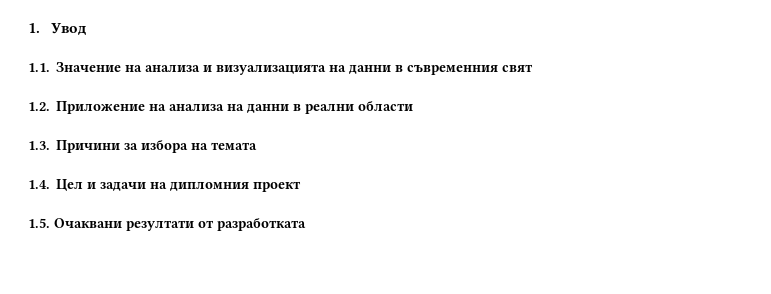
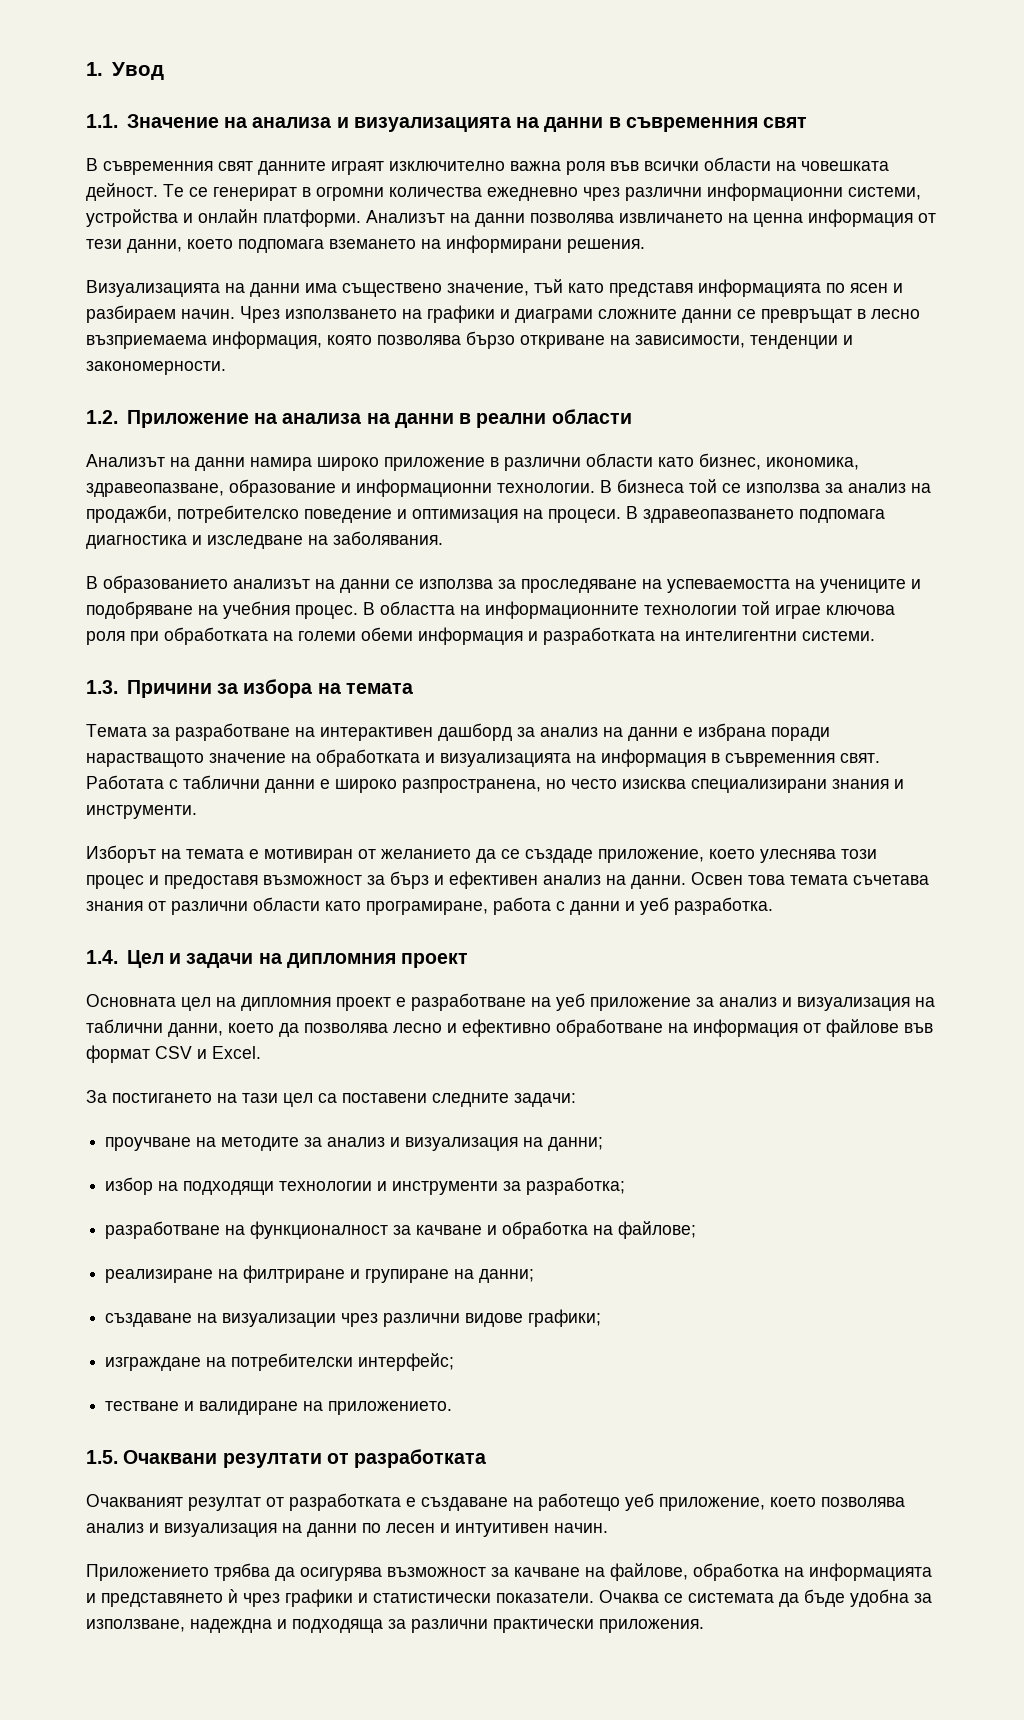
(534, 68) none -> [86,157,889,175] [86,183,921,201] [86,209,936,227] [86,235,645,253] [86,279,903,297] [86,305,920,323] [86,331,853,349] [86,361,226,375] // В съвременния свят данните играят изключително важна роля във всички области на човешката дейност. Те се генерират в огромни количества ежедневно чрез различни информационни системи, устройства и онлайн платформи. Анализът на данни позволява извличането на ценна информация от тези данни, което подпомага вземането на информирани решения. // Визуализацията на данни има съществено значение, тъй като представя информацията по ясен и разбираем начин. Чрез използването на графики и диаграми сложните данни се превръщат в лесно възприемаема информация, която позволява бързо откриване на зависимости, тенденции и закономерности.
(414, 106) none -> [86,453,859,471] [86,479,931,497] [86,505,885,523] [86,531,443,549] [86,575,921,593] [86,601,895,619] [86,627,875,645] // Анализът на данни намира широко приложение в различни области като бизнес, икономика, здравеопазване, образование и информационни технологии. В бизнеса той се използва за анализ на продажби, потребителско поведение и оптимизация на процеси. В здравеопазването подпомага диагностика и изследване на заболявания. // В образованието анализът на данни се използва за проследяване на успеваемостта на учениците и подобряване на учебния процес. В областта на информационните технологии той играе ключова роля при обработката на големи обеми информация и разработката на интелигентни системи.
(258, 146) none -> [86,723,830,741] [86,749,880,767] [86,775,904,793] [86,805,197,819] [86,845,877,863] [86,871,929,889] [86,897,773,915] // Темата за разработване на интерактивен дашборд за анализ на данни е избрана поради нарастващото значение на обработката и визуализацията на информация в съвременния свят. Работата с таблични данни е широко разпространена, но често изисква специализирани знания и инструменти. // Изборът на темата е мотивиран от желанието да се създаде приложение, което улеснява този процес и предоставя възможност за бърз и ефективен анализ на данни. Освен това темата съчетава знания от различни области като програмиране, работа с данни и уеб разработка.
(302, 186) none -> [86,993,935,1011] [86,1019,933,1037] [86,1045,261,1063] [86,1090,576,1107] [105,1137,604,1151] [105,1177,626,1195] [105,1221,697,1239] [105,1265,535,1283] [105,1309,602,1327] [105,1353,455,1371] [105,1401,453,1415] // Основната цел на дипломния проект е разработване на уеб приложение за анализ и визуализация на таблични данни, което да позволява лесно и ефективно обработване на информация от файлове във формат CSV и Excel. // За постигането на тази цел са поставени следните задачи: // проучване на методите за анализ и визуализация на данни; // избор на подходящи технологии и инструменти за разработка; // разработване на функционалност за качване и обработка на файлове; // реализиране на филтриране и групиране на данни; // създаване на визуализации чрез различни видове графики; // изграждане на потребителски интерфейс; // тестване и валидиране на приложението.
(306, 224) none -> [86,1493,905,1511] [86,1523,608,1537] [86,1563,932,1581] [86,1589,932,1607] [86,1619,704,1633] // Очакваният резултат от разработката е създаване на работещо уеб приложение, което позволява анализ и визуализация на данни по лесен и интуитивен начин. // Приложението трябва да осигурява възможност за качване на файлове, обработка на информацията и представянето ѝ чрез графики и статистически показатели. Очаква се системата да бъде удобна за използване, надеждна и подходяща за различни практически приложения.

